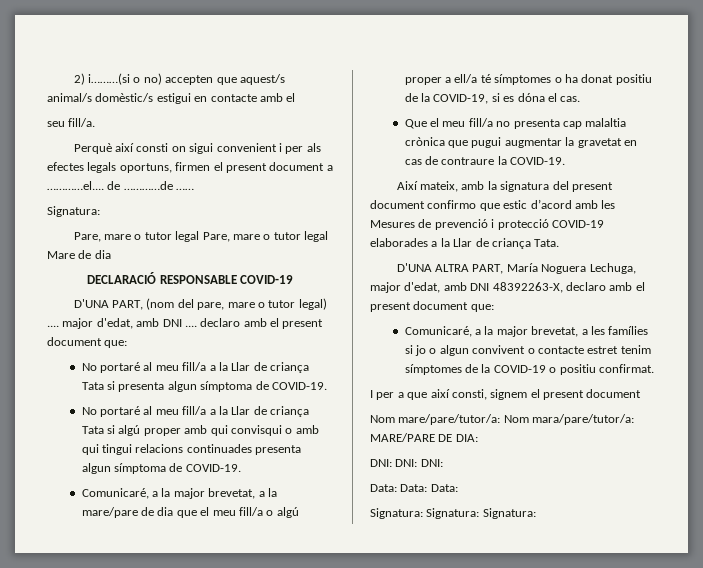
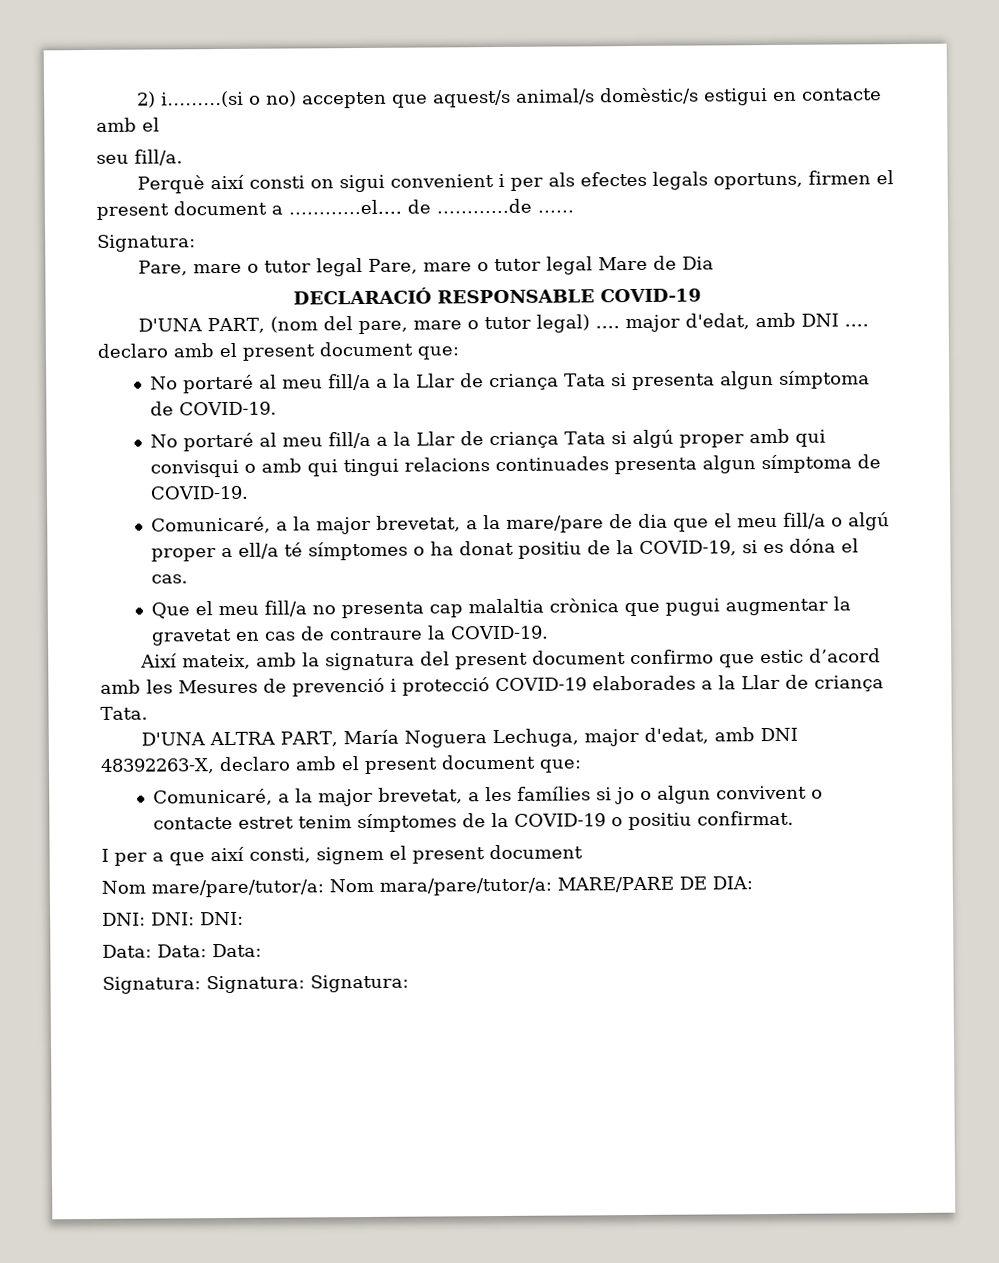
[94,250,111,259] dia -> [681,256,714,270] Dia

